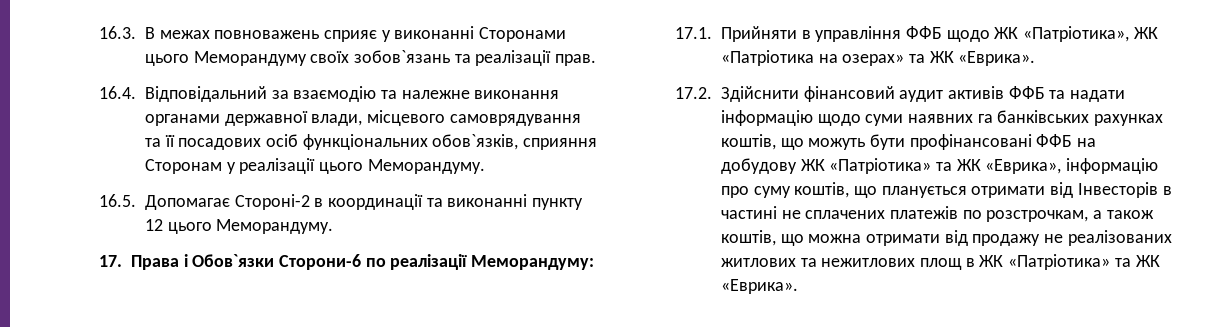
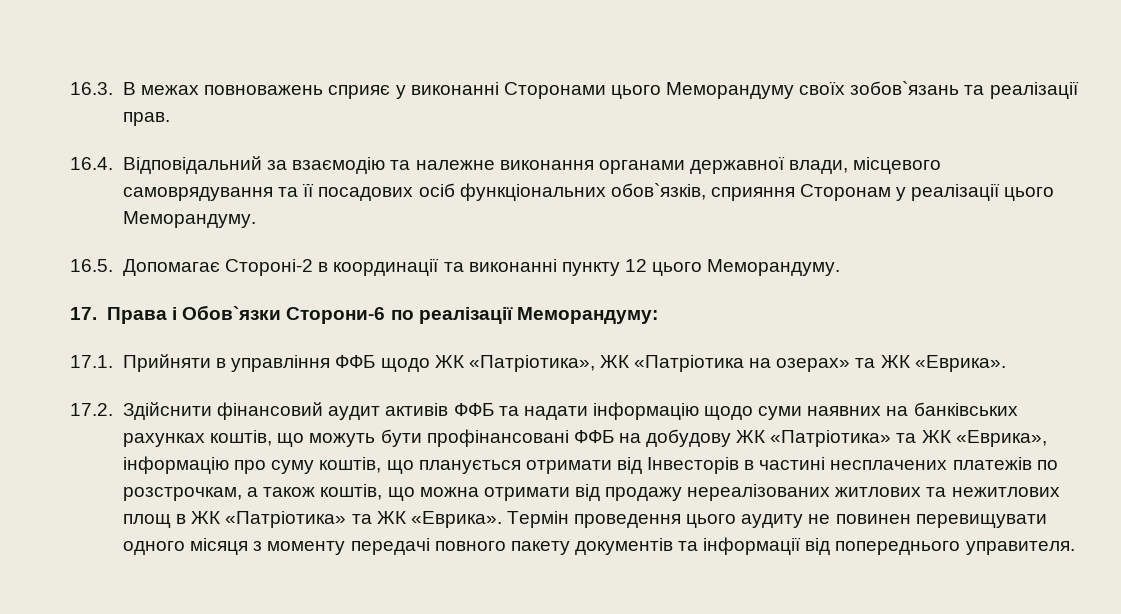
[977,114,993,123] га -> [886,406,909,416] на
[781,210,886,219] не сплачених -> [830,460,948,470] несплачених
[1044,230,1172,246] не реалізованих -> [687,484,831,501] нереалізованих
(798, 286) none -> [506,511,1047,528] [122,537,1075,555] Термін проведення цього аудиту не повинен перевищувати одного місяця з моменту передачі повного пакету документів та інформації від попереднього управителя.

